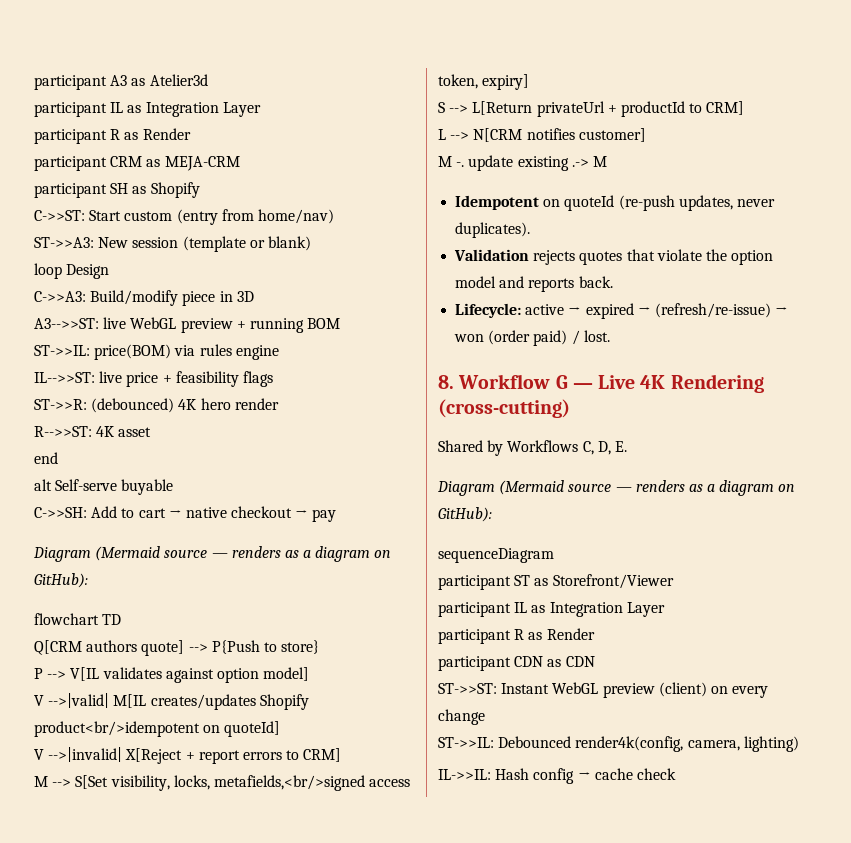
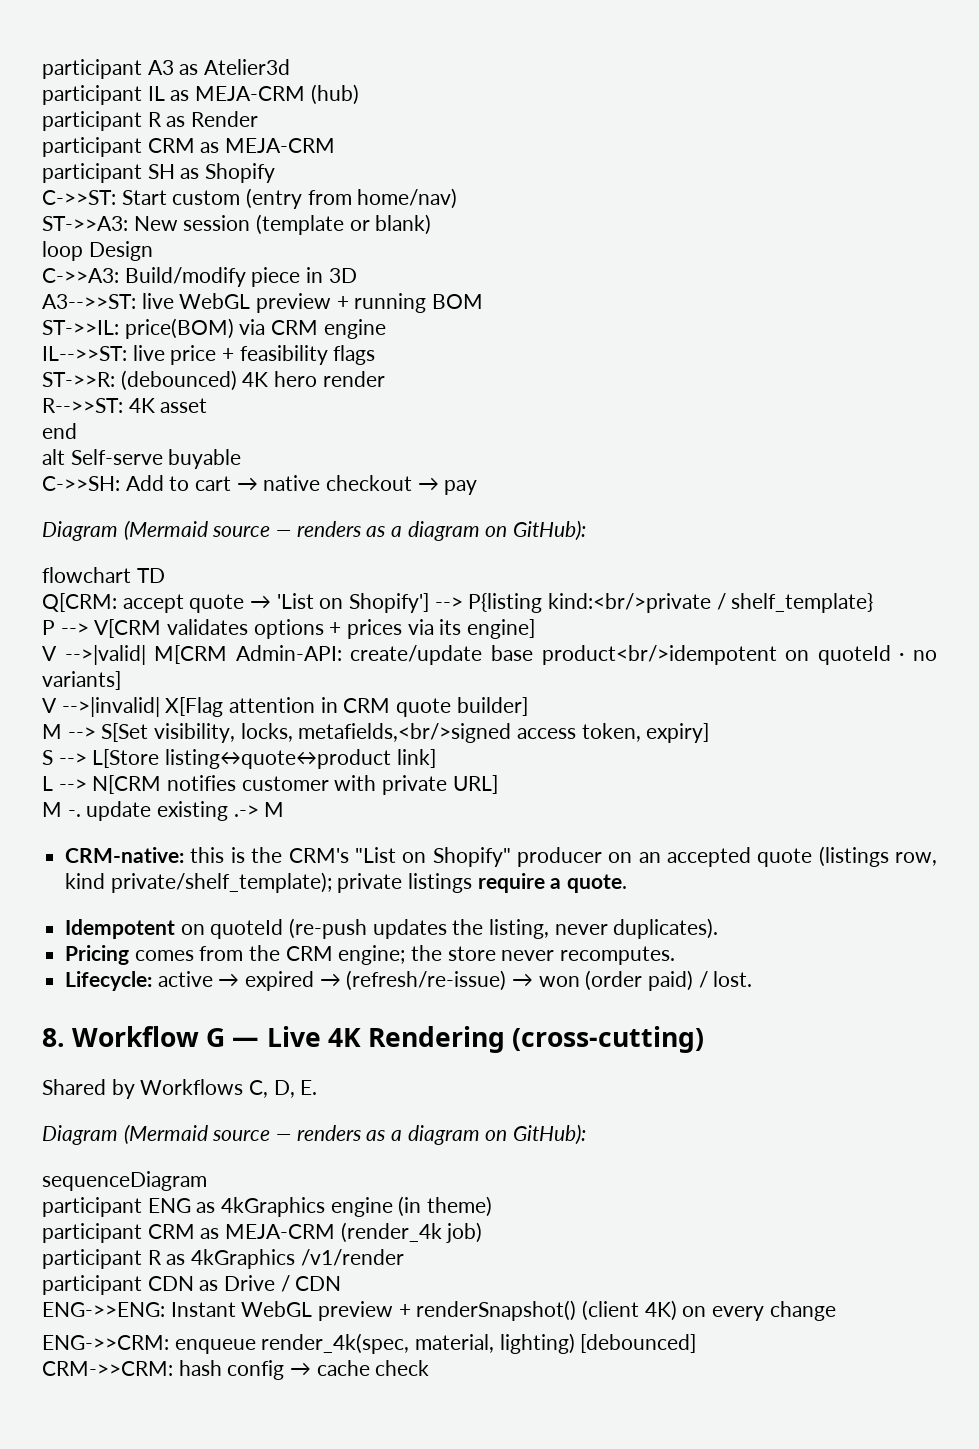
[145,102,261,117] Integration Layer -> [195,84,359,105] MEJA-CRM (hub)
[199,344,232,356] rules -> [271,320,319,335] CRM
[34,640,320,656] [34,667,310,683] [34,693,309,710] [34,721,281,737] [34,747,342,764] Q[CRM authors quote] --> P{Push to store} // P --> V[IL validates against option model] // V -->|valid| M[IL creates/updates Shopify product<br/>idempotent on quoteId] // V -->|invalid| X[Reject + report errors to CRM] -> [42,593,874,613] [42,619,536,639] [42,645,938,665] [42,671,121,690] [42,697,528,717] Q[CRM: accept quote → 'List on Shopify'] --> P{listing kind:<br/>private / shelf_template} // P --> V[CRM validates options + prices via its engine] // V -->|valid| M[CRM Admin-API: create/update base product<br/>idempotent on quoteId · no variants] // V -->|invalid| X[Flag attention in CRM quote builder]
[472,101,745,117] L[Return privateUrl + productId to CRM] -> [92,749,436,769] L[Store listing↔quote↔product link]
[578,128,646,142] customer] -> [241,775,498,795] customer with private URL]
(607, 161) none -> [65,846,938,867] [65,872,628,893] // CRM-native: this is the CRM's "List on Shopify" producer on an accepted quote (listings row, kind private/shelf_template); private listings require a quote.
[678,195,733,211] updates, -> [372,919,550,939] updates the listing,
[454,249,774,265] [455,276,613,292] Validation rejects quotes that violate the option model and reports back. -> [65,945,676,965] Pricing comes from the CRM engine; the store never recomputes.
[514,574,674,589] [438,602,665,617] [438,628,595,644] ST as Storefront/Viewer // participant IL as Integration Layer // participant R as Render -> [147,1196,493,1217] [42,1222,483,1243] [42,1249,404,1269] ENG as 4kGraphics engine (in theme) // participant CRM as MEJA-CRM (render_4k job) // participant R as 4kGraphics /v1/render
(562, 663) none -> [224,1275,290,1292] Drive /
[438,683,497,694] ST->>ST: -> [42,1302,165,1317] ENG->>ENG:
[658,682,707,697] (client) -> [398,1300,677,1321] + renderSnapshot() (client 4K)
[438,736,799,752] [438,768,530,780] ST->>IL: Debounced render4k(config, camera, lighting) // IL->>IL: Hash -> [42,1333,697,1354] [42,1360,222,1376] ENG->>CRM: enqueue render_4k(spec, material, lighting) [debounced] // CRM->>CRM: hash

